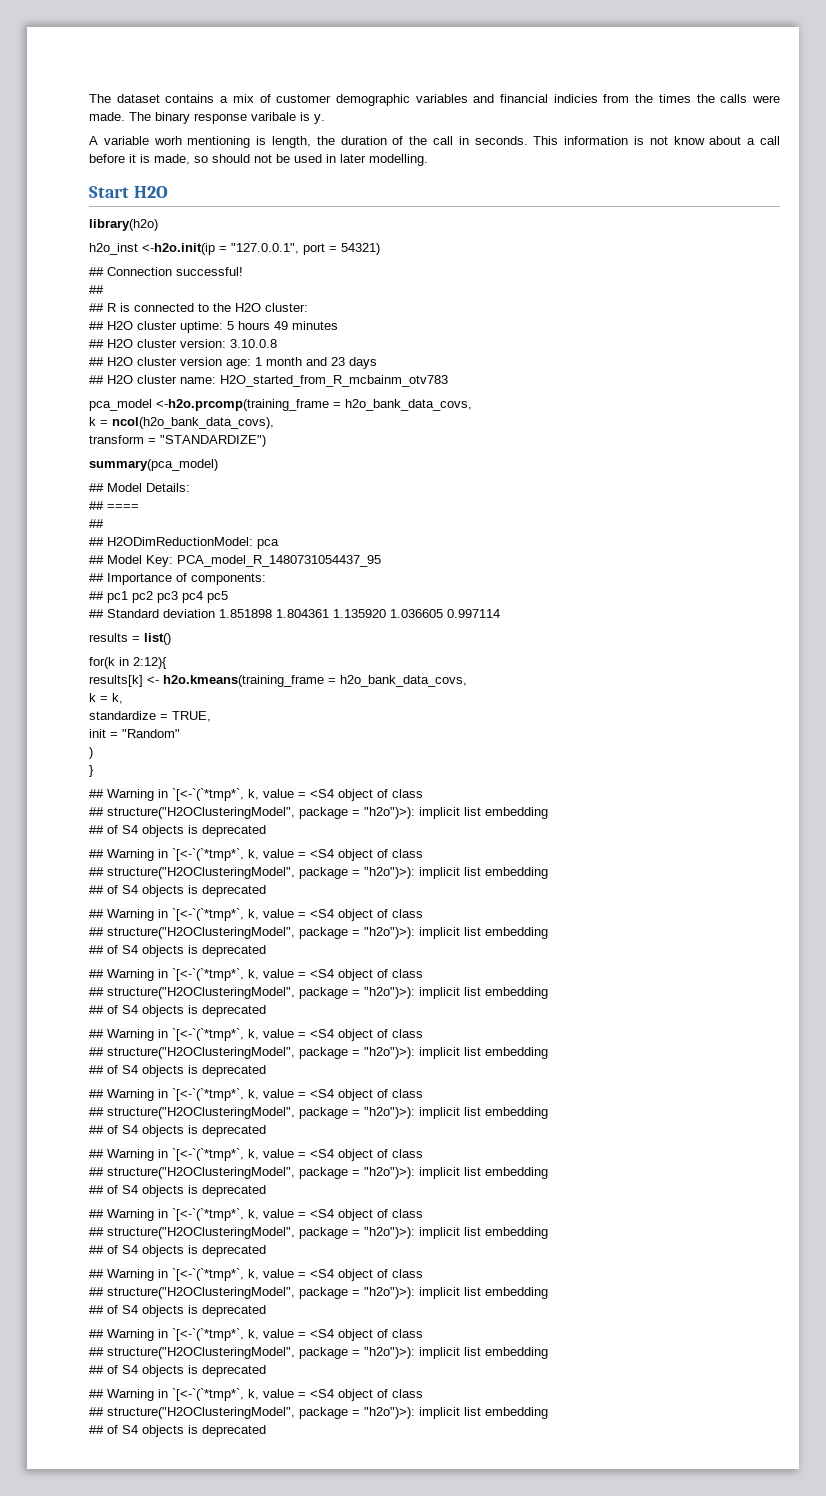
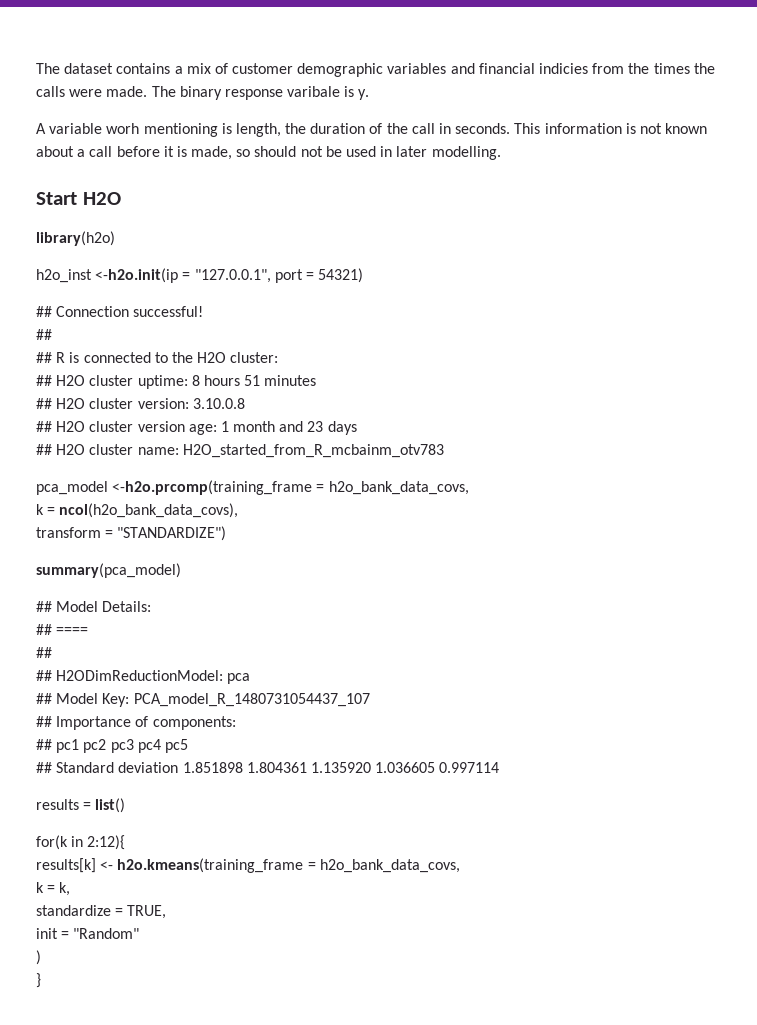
[673,136,705,145] know -> [665,123,708,134] known
[227,321,288,330] 5 hours 49 -> [191,375,261,386] 8 hours 51
[177,555,381,567] PCA_model_R_1480731054437_95 -> [133,693,370,707] PCA_model_R_1480731054437_107
[89,788,423,801] [89,807,548,819] [89,825,266,837] [89,848,423,861] [89,867,548,879] [89,885,266,897] [89,908,423,921] [89,927,548,939] [89,945,266,957] [89,968,423,981] [89,987,548,999] [89,1005,266,1017] [89,1028,423,1041] [89,1047,548,1059] [89,1065,266,1077] [89,1088,423,1101] [89,1107,548,1119] [89,1125,266,1137] [89,1148,423,1161] [89,1167,548,1179] [89,1185,266,1197] [89,1208,423,1221] [89,1227,548,1239] [89,1245,266,1257] [89,1268,423,1281] [89,1287,548,1299] [89,1305,266,1317] [89,1328,423,1341] [89,1347,548,1359] [89,1365,266,1377] [89,1388,423,1401] [89,1407,548,1419] [89,1425,266,1437] // ## Warning in `[<-`(`*tmp*`, k, value = <S4 object of class // ## structure("H2OClusteringModel", package = "h2o")>): implicit list embedding // ## of S4 objects is deprecated // ## Warning in `[<-`(`*tmp*`, k, value = <S4 object of class // ## structure("H2OClusteringModel", package = "h2o")>): implicit list embedding // ## of S4 objects is deprecated // ## Warning in `[<-`(`*tmp*`, k, value = <S4 object of class // ## structure("H2OClusteringModel", package = "h2o")>): implicit list embedding // ## of S4 objects is deprecated // ## Warning in `[<-`(`*tmp*`, k, value = <S4 object of class // ## structure("H2OClusteringModel", package = "h2o")>): implicit list embedding // ## of S4 objects is deprecated // ## Warning in `[<-`(`*tmp*`, k, value = <S4 object of class // ## structure("H2OClusteringModel", package = "h2o")>): implicit list embedding // ## of S4 objects is deprecated // ## Warning in `[<-`(`*tmp*`, k, value = <S4 object of class // ## structure("H2OClusteringModel", package = "h2o")>): implicit list embedding // ## of S4 objects is deprecated // ## Warning in `[<-`(`*tmp*`, k, value = <S4 object of class // ## structure("H2OClusteringModel", package = "h2o")>): implicit list embedding // ## of S4 objects is deprecated // ## Warning in `[<-`(`*tmp*`, k, value = <S4 object of class // ## structure("H2OClusteringModel", package = "h2o")>): implicit list embedding // ## of S4 objects is deprecated // ## Warning in `[<-`(`*tmp*`, k, value = <S4 object of class // ## structure("H2OClusteringModel", package = "h2o")>): implicit list embedding // ## of S4 objects is deprecated // ## Warning in `[<-`(`*tmp*`, k, value = <S4 object of class // ## structure("H2OClusteringModel", package = "h2o")>): implicit list embedding // ## of S4 objects is deprecated // ## Warning in `[<-`(`*tmp*`, k, value = <S4 object of class // ## structure("H2OClusteringModel", package = "h2o")>): implicit list embedding // ## of S4 objects is deprecated -> (41, 980) none

